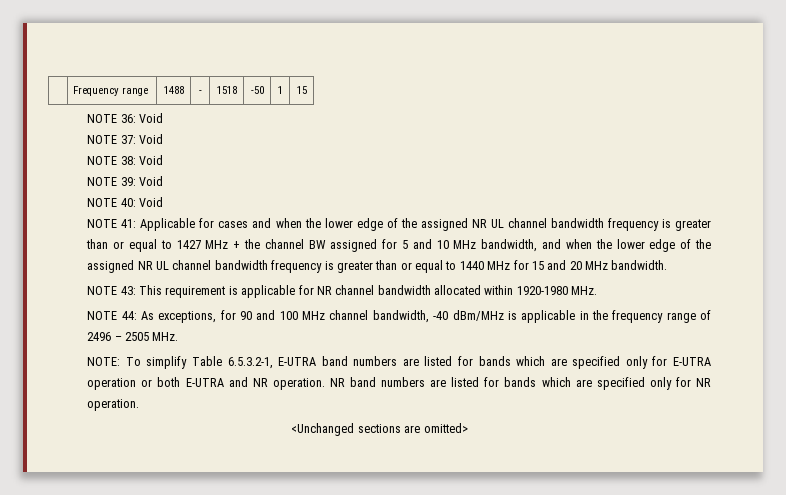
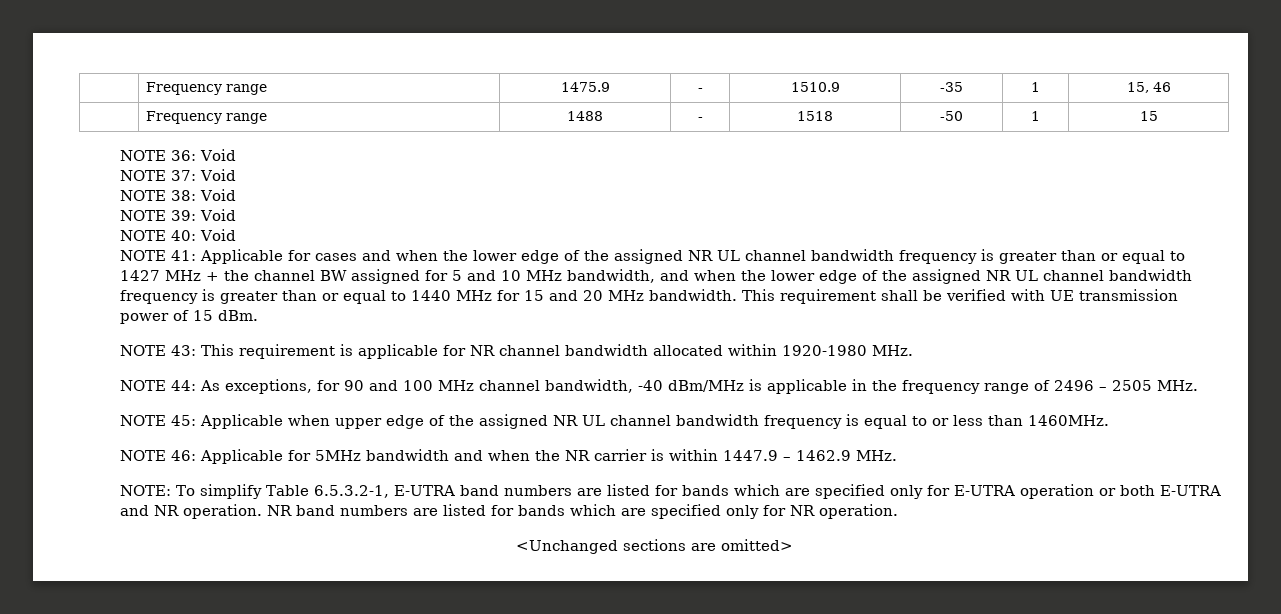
[73,86,149,96] | Frequency range -> [145,82,267,95] [560,82,610,92] [697,88,703,92] [790,82,840,92] [940,82,963,92] [1031,82,1040,92] [1126,82,1171,93] [145,111,267,124] | Frequency range | 1475.9 | - | 1510.9 | -35 | 1 | 15, 46 // | Frequency range
(668, 265) none -> [741,289,1178,304] [119,310,258,324] This requirement shall be verified with UE transmission power of 15 dBm.
(179, 336) none -> [119,414,1109,429] [119,449,897,464] // NOTE 45: Applicable when upper edge of the assigned NR UL channel bandwidth frequency is equal to or less than 1460MHz. // NOTE 46: Applicable for 5MHz bandwidth and when the NR carrier is within 1447.9 – 1462.9 MHz.

